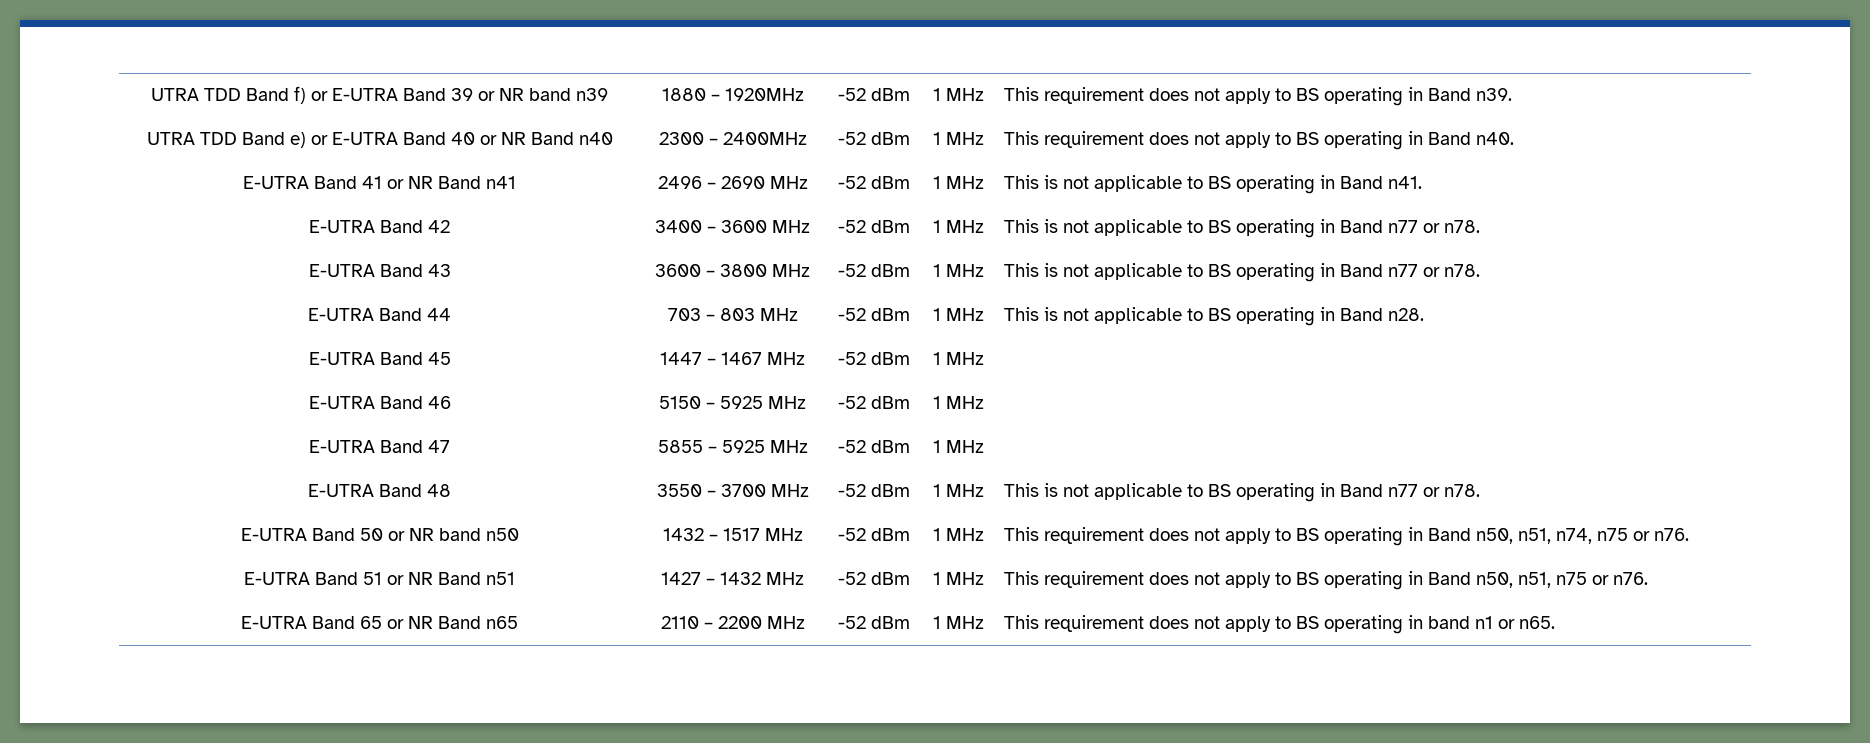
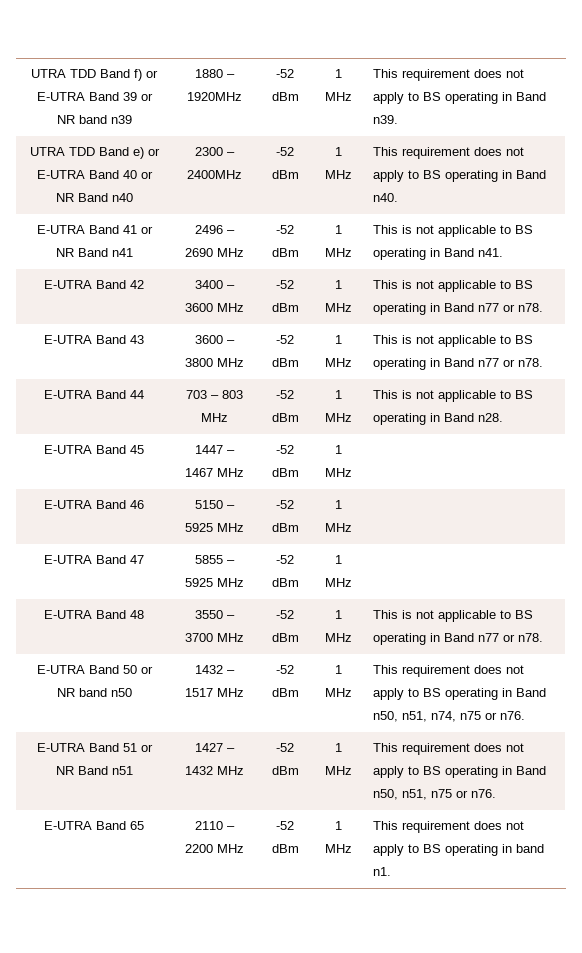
[387,616,518,629] or NR Band n65 -> (144, 825) none
[1474,616,1555,629] n1 or n65. -> [372,867,391,876] n1.

